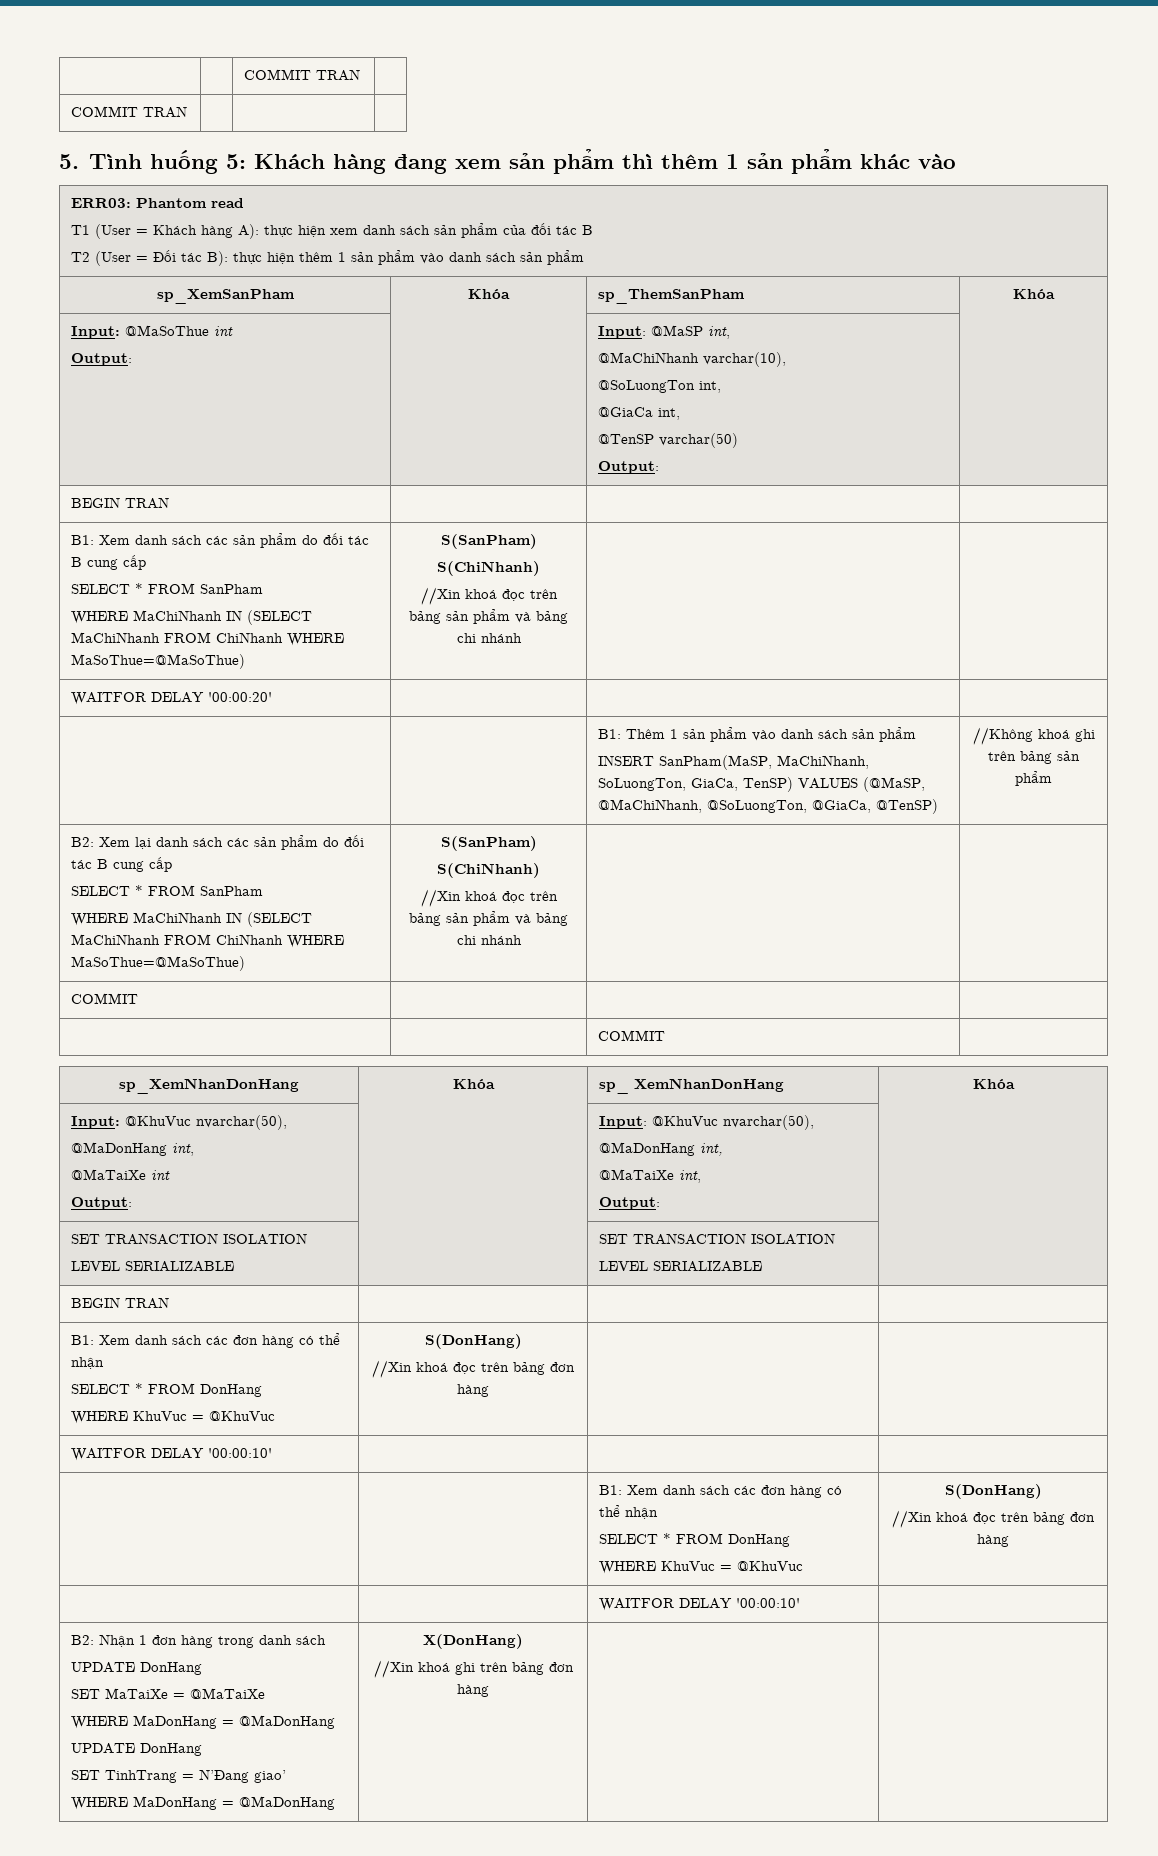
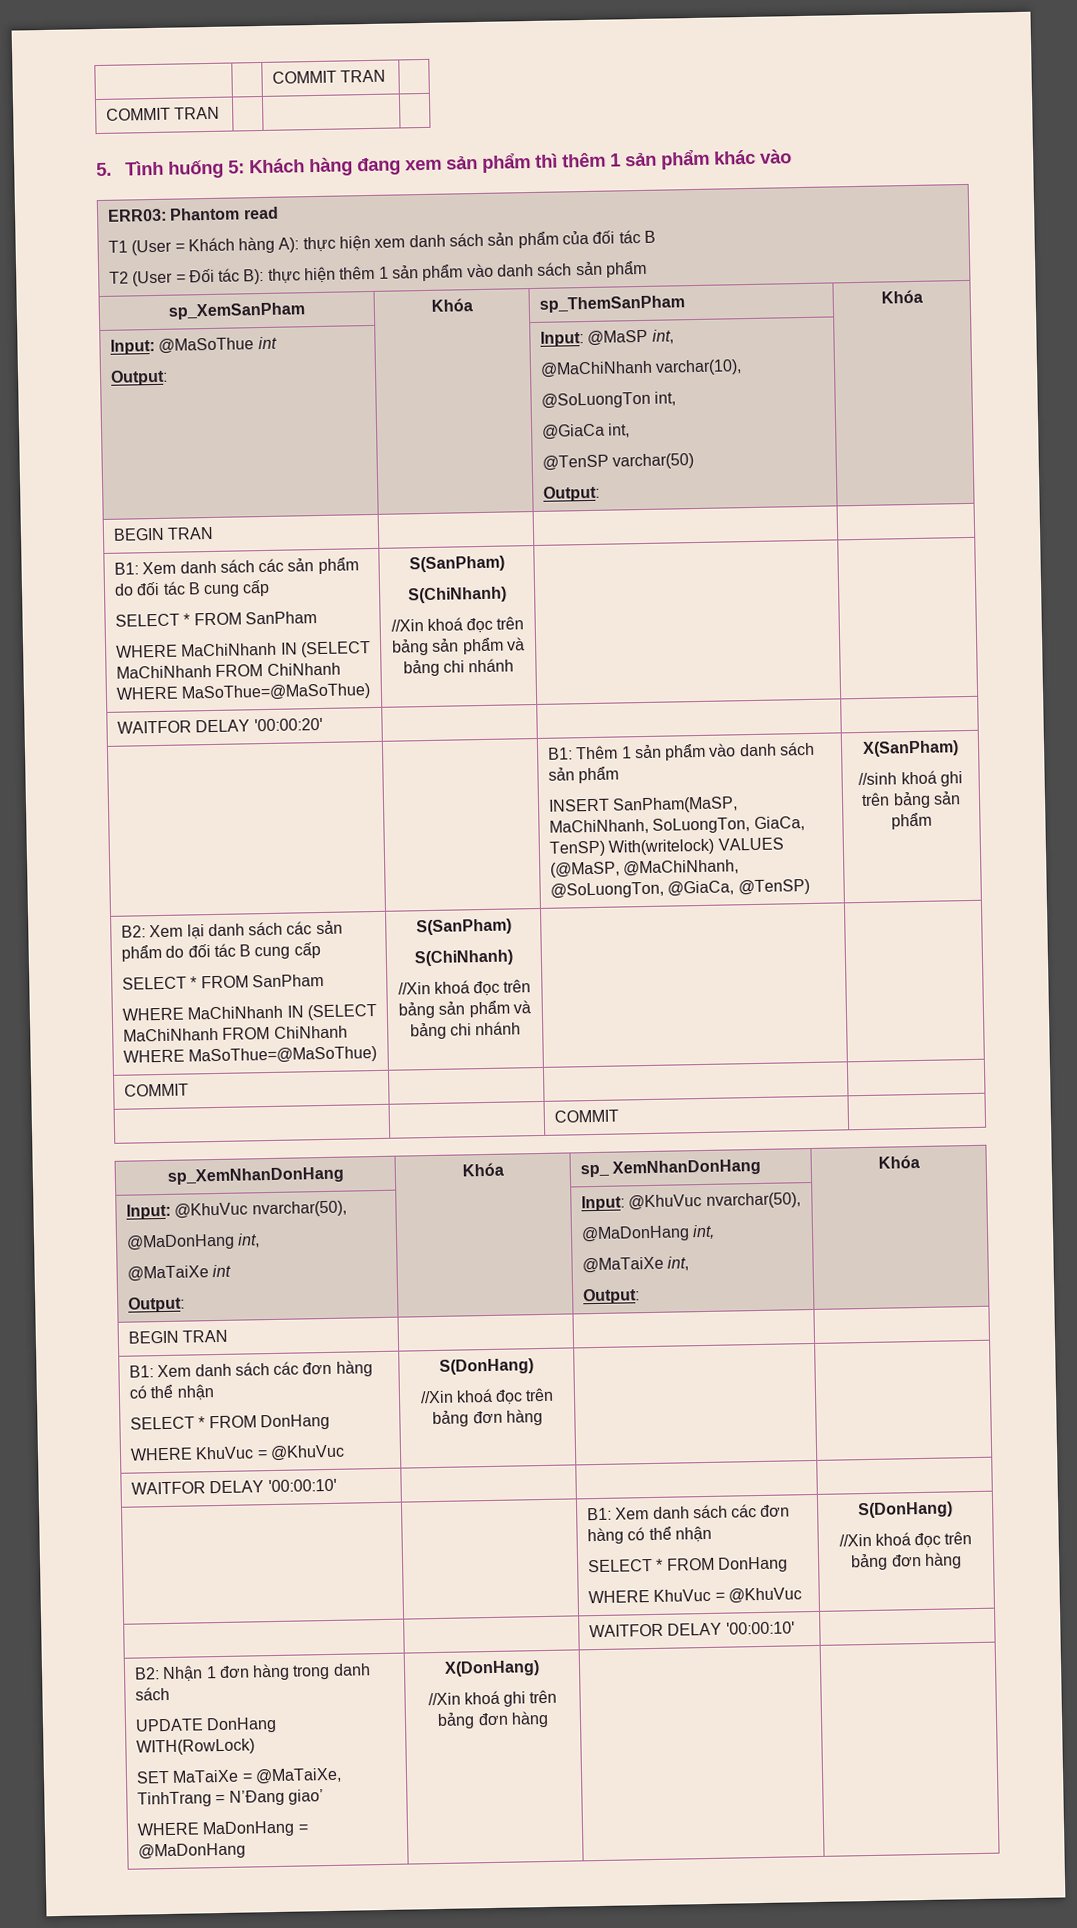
(794, 784) none -> [608,838,715,856] With(writelock)
[972,727,1033,745] //Không -> [861,740,959,757] [858,772,898,786] X(SanPham) // //sinh
[71,1233,308,1245] [71,1261,235,1272] [599,1233,836,1245] [599,1261,763,1272] // SET TRANSACTION ISOLATION // LEVEL SERIALIZABLE | | SET TRANSACTION ISOLATION // LEVEL SERIALIZABLE | -> (640, 1296) none
(203, 1668) none -> [135,1738,255,1756] WITH(RowLock)
[190,1688,266,1699] [71,1715,336,1729] [71,1743,203,1756] [71,1770,101,1780] @MaTaiXe // WHERE MaDonHang = @MaDonHang // UPDATE DonHang // SET -> [254,1767,342,1785] @MaTaiXe,

